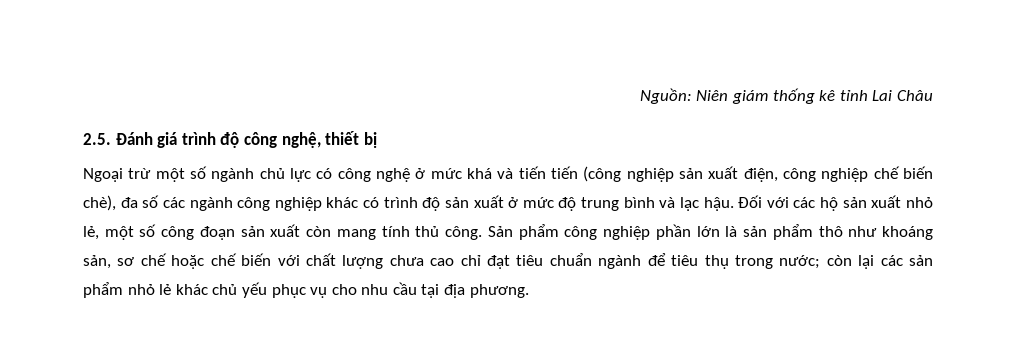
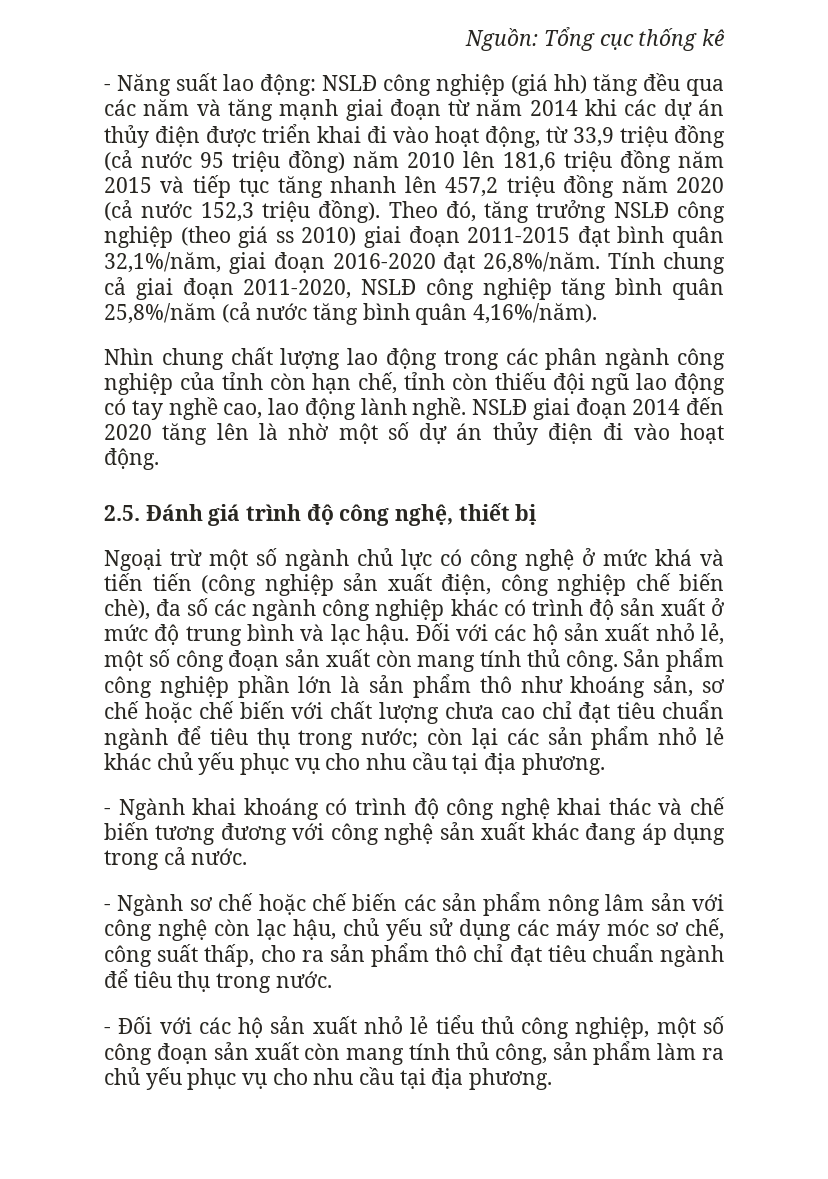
[696,90,769,104] Niên giám -> [543,27,634,51] Tổng cục
[839,90,934,101] tỉnh Lai Châu -> [104,73,724,96] [104,99,724,121] [104,124,725,148] [104,150,724,173] [104,175,724,198] [104,200,725,223] [104,226,725,248] [104,252,725,274] [104,277,724,300] [104,302,598,325] [104,347,725,370] [104,372,725,395] [104,397,724,420] [104,422,724,445] [104,448,159,470] // - Năng suất lao động: NSLĐ công nghiệp (giá hh) tăng đều qua các năm và tăng mạnh giai đoạn từ năm 2014 khi các dự án thủy điện được triển khai đi vào hoạt động, từ 33,9 triệu đồng (cả nước 95 triệu đồng) năm 2010 lên 181,6 triệu đồng năm 2015 và tiếp tục tăng nhanh lên 457,2 triệu đồng năm 2020 (cả nước 152,3 triệu đồng). Theo đó, tăng trưởng NSLĐ công nghiệp (theo giá ss 2010) giai đoạn 2011-2015 đạt bình quân 32,1%/năm, giai đoạn 2016-2020 đạt 26,8%/năm. Tính chung cả giai đoạn 2011-2020, NSLĐ công nghiệp tăng bình quân 25,8%/năm (cả nước tăng bình quân 4,16%/năm). // Nhìn chung chất lượng lao động trong các phân ngành công nghiệp của tỉnh còn hạn chế, tỉnh còn thiếu đội ngũ lao động có tay nghề cao, lao động lành nghề. NSLĐ giai đoạn 2014 đến 2020 tăng lên là nhờ một số dự án thủy điện đi vào hoạt động.
(529, 291) none -> [104,797,725,820] [104,822,725,845] [104,847,248,870] [104,892,724,916] [104,918,724,941] [104,943,725,967] [104,969,332,993] [104,1015,724,1039] [104,1041,724,1065] [104,1067,553,1090] // - Ngành khai khoáng có trình độ công nghệ khai thác và chế biến tương đương với công nghệ sản xuất khác đang áp dụng trong cả nước. // - Ngành sơ chế hoặc chế biến các sản phẩm nông lâm sản với công nghệ còn lạc hậu, chủ yếu sử dụng các máy móc sơ chế, công suất thấp, cho ra sản phẩm thô chỉ đạt tiêu chuẩn ngành để tiêu thụ trong nước. // - Đối với các hộ sản xuất nhỏ lẻ tiểu thủ công nghiệp, một số công đoạn sản xuất còn mang tính thủ công, sản phẩm làm ra chủ yếu phục vụ cho nhu cầu tại địa phương.

